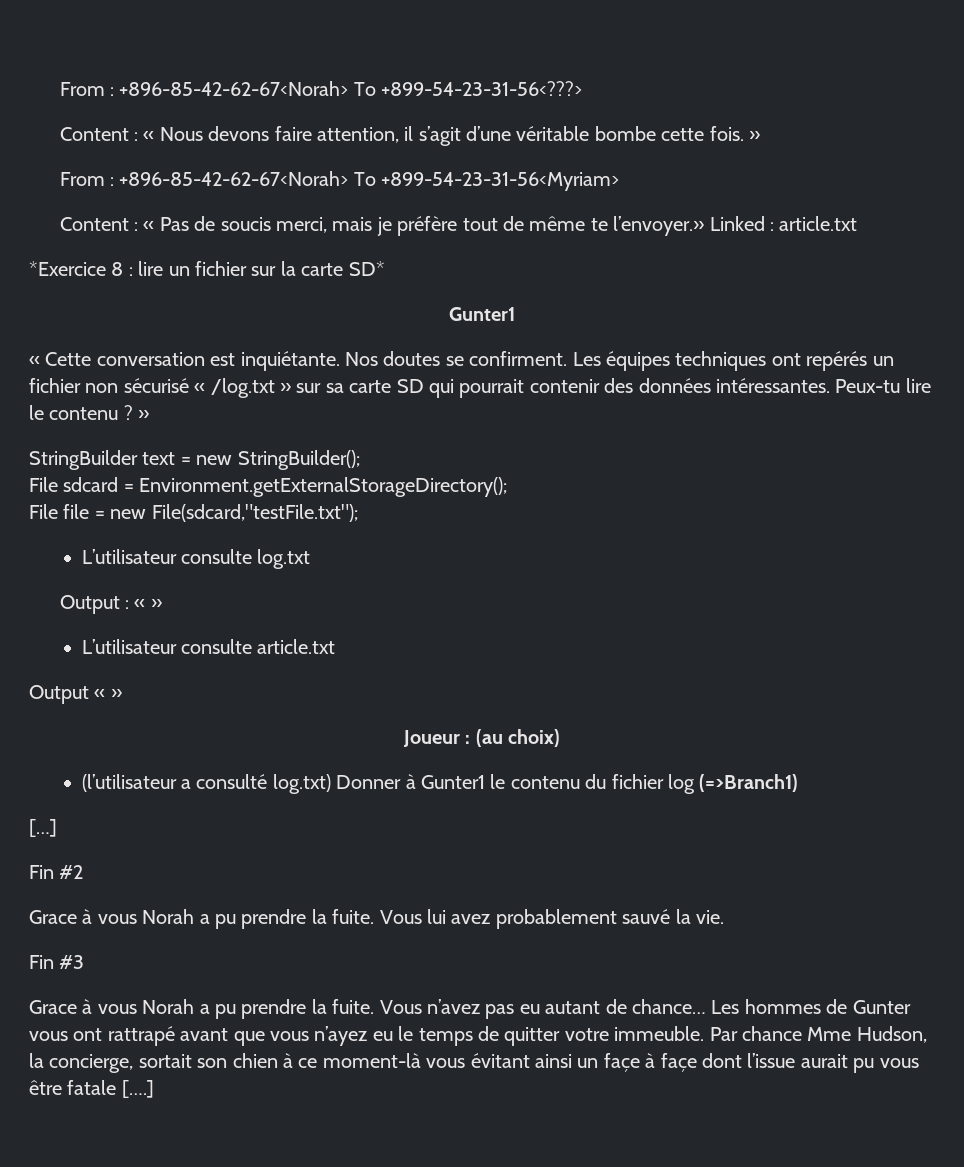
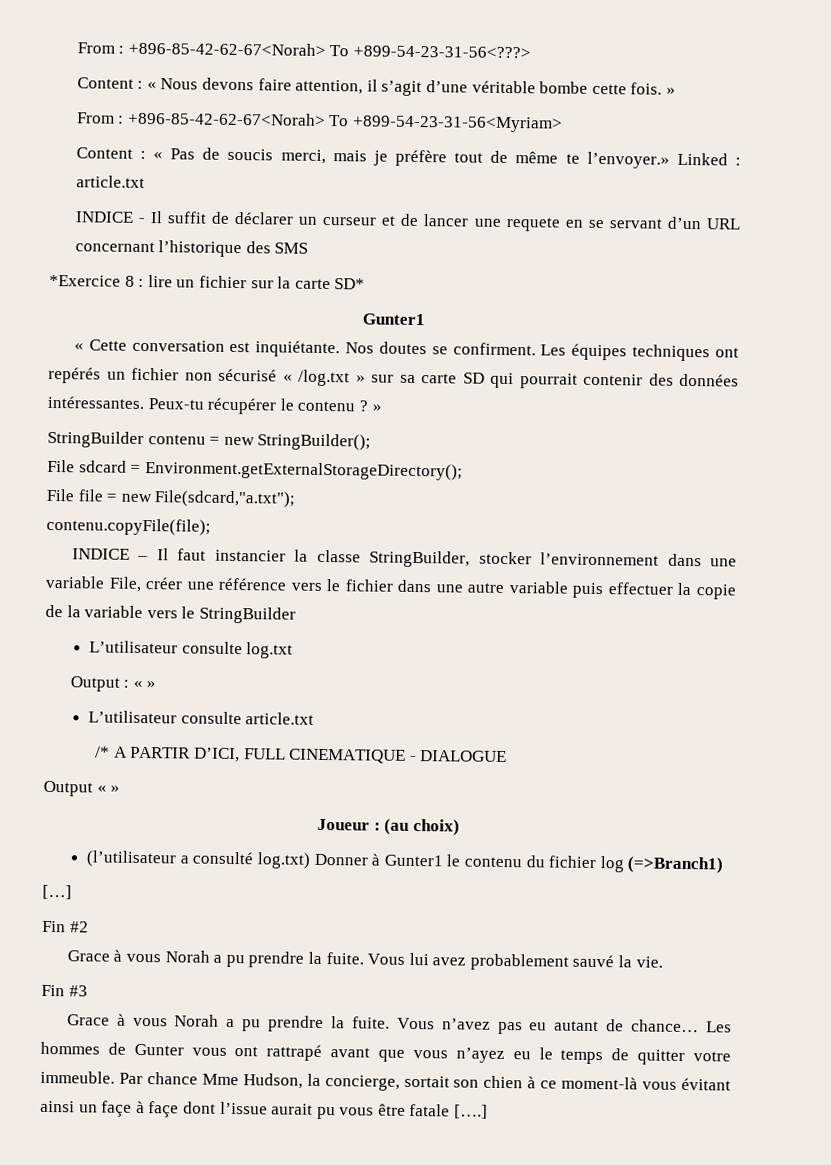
(858, 223) none -> [74,211,742,232] [74,240,309,258] // INDICE - Il suffit de déclarer un curseur et de lancer une requete en se servant d’un URL concernant l’historique des SMS
[905,378,931,393] lire -> [207,397,278,415] récupérer
[142,452,176,465] text -> [147,434,206,445] contenu
[151,504,358,522] File(sdcard,"testFile.txt"); -> [154,490,296,508] [46,517,211,536] [71,548,737,568] [45,575,736,600] [45,604,296,624] File(sdcard,"a.txt"); // contenu.copyFile(file); // INDICE – Il faut instancier la classe StringBuilder, stocker l’environnement dans une variable File, créer une référence vers le fichier dans une autre variable puis effectuer la copie de la variable vers le StringBuilder
(336, 646) none -> [95,746,508,764] // /* A PARTIR D’ICI, FULL CINEMATIQUE - DIALOGUE

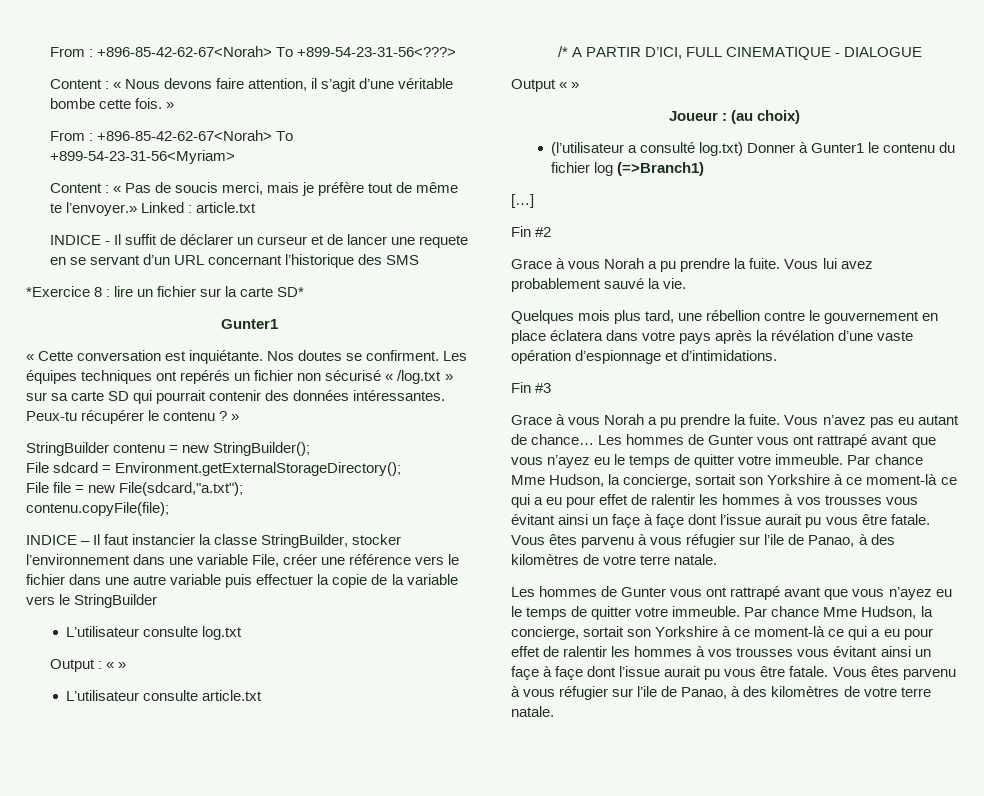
(663, 962) none -> [511,310,939,324] [511,330,914,344] [511,350,778,364] // Quelques mois plus tard, une rébellion contre le gouvernement en place éclatera dans votre pays après la révélation d’une vaste opération d’espionnage et d’intimidations.
[483,1075,639,1090] chien à ce moment-là -> [767,474,957,485] [511,494,882,508] Yorkshire à ce moment-là ce qui a eu pour effet de ralentir les hommes à vos trousses
[409,1103,489,1119] fatale [….] -> [890,514,930,525] [511,534,895,548] [511,554,718,565] [511,586,952,600] [511,606,933,620] [511,626,933,640] [511,646,931,657] [511,666,956,680] [511,686,931,700] [511,706,554,717] fatale. Vous êtes parvenu à vous réfugier sur l’ile de Panao, à des kilomètres de votre terre natale. // Les hommes de Gunter vous ont rattrapé avant que vous n’ayez eu le temps de quitter votre immeuble. Par chance Mme Hudson, la concierge, sortait son Yorkshire à ce moment-là ce qui a eu pour effet de ralentir les hommes à vos trousses vous évitant ainsi un façe à façe dont l’issue aurait pu vous être fatale. Vous êtes parvenu à vous réfugier sur l’ile de Panao, à des kilomètres de votre terre natale.

